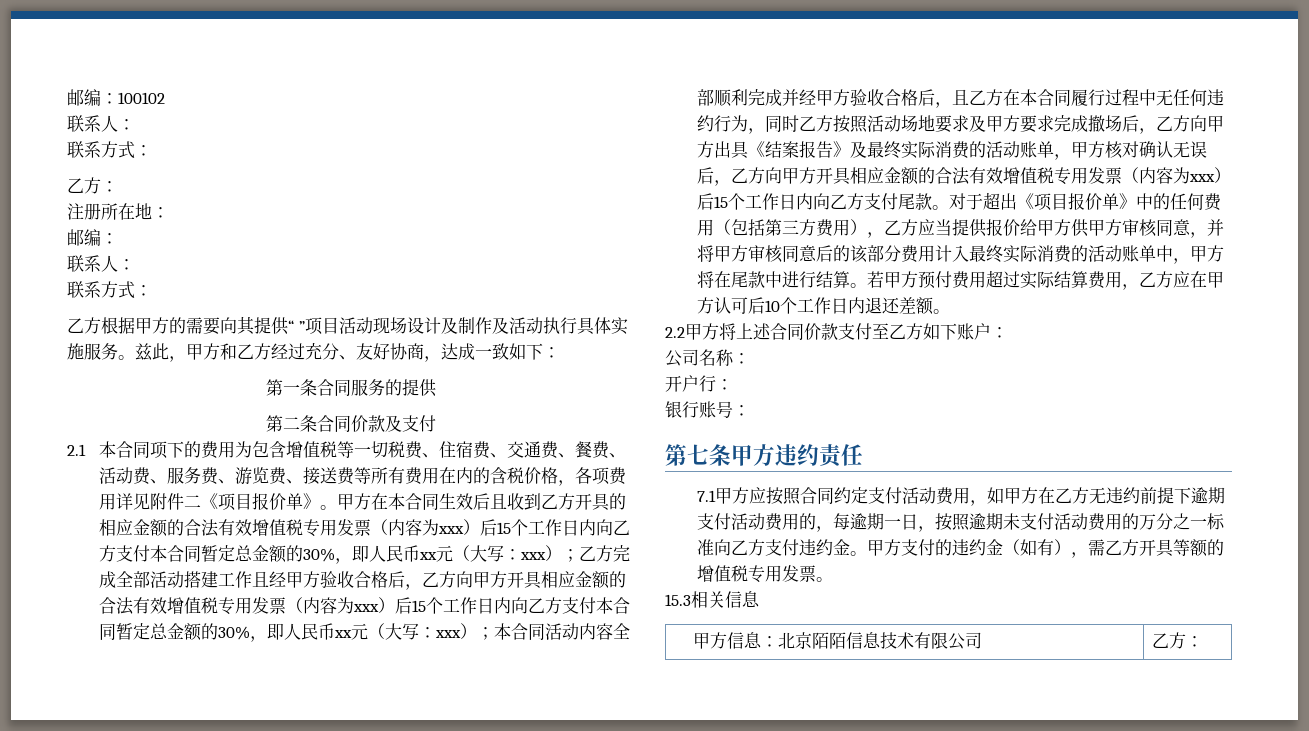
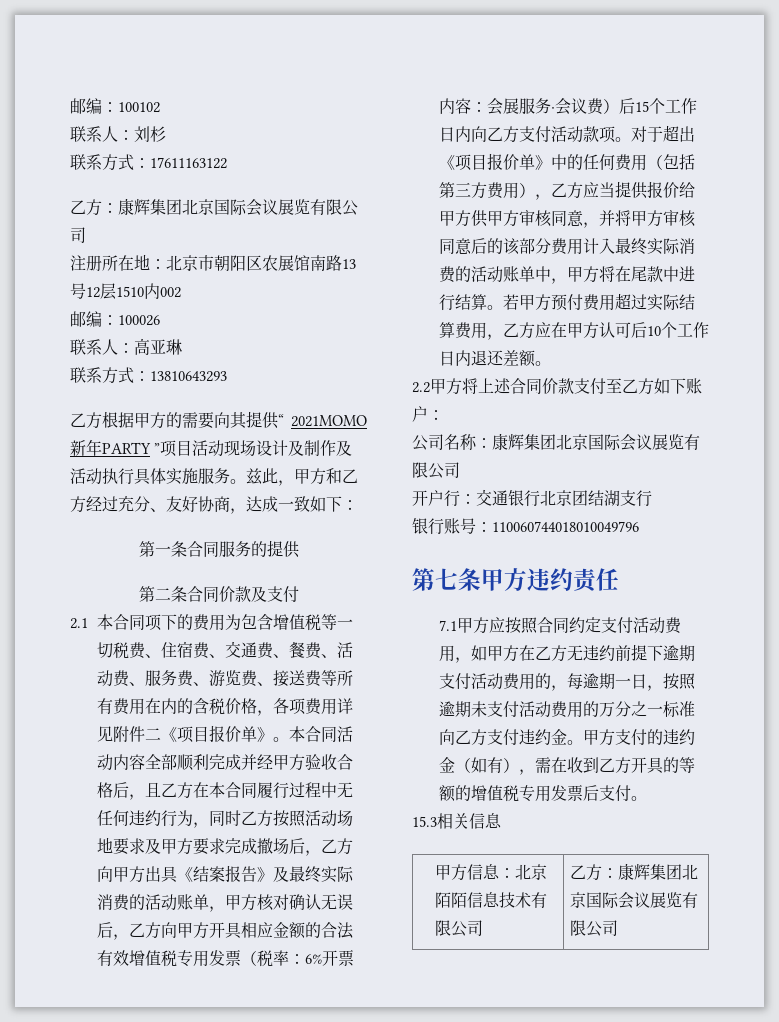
[67,141,152,159] [67,177,118,194] [67,203,169,220] [67,229,118,246] [67,255,135,272] [67,281,152,299] // 联系方式： // 乙方： // 注册所在地： // 邮编： // 联系人： // 联系方式： -> [134,126,166,143] [70,154,227,171] [70,198,358,216] [70,227,86,243] [70,254,356,272] [70,283,181,300] [70,311,160,327] [70,338,182,355] [70,367,227,384] 刘杉 // 联系方式：17611163122 // 乙方：康辉集团北京国际会议展览有限公司 // 注册所在地：北京市朝阳区农展馆南路13号12层1510内002 // 邮编：100026 // 联系人：高亚琳 // 联系方式：13810643293
(294, 326) none -> [291,415,367,427] [70,439,151,456] 2021MOMO新年PARTY
[336,493,626,511] [98,519,630,537] [98,545,630,564] [98,571,626,590] [98,597,630,615] [98,623,494,642] 甲方在本合同生效后且收到乙方开具的相应金额的合法有效增值税专用发票（内容为xxx）后15个工作日内向乙方支付本合同暂定总金额的30%，即人民币xx元（大写：xxx）；乙方完成全部活动搭建工作且经甲方验收合格后，乙方向甲方开具相应金额的合法有效增值税专用发票（内容为xxx）后15个工作日内向乙方支付本合同暂定总金额的30%，即人民币xx元（大写：xxx）； -> (289, 739) none
[1138,167,1231,184] [696,193,932,210] 内容为xxx）后15个工作日内向乙方支付尾款 -> [256,950,354,967] [438,98,697,115] [438,126,616,143] 税率：6%开票内容：会展服务·会议费）后15个工作日内向乙方支付活动款项
[665,375,733,392] // 开户行： -> [492,433,700,451] [412,462,460,479] [412,489,652,507] 康辉集团北京国际会议展览有限公司 // 开户行：交通银行北京团结湖支行
(750, 410) none -> [492,521,639,532] 110060744018010049796
[1104,539,1174,557] 乙方开具 -> [550,757,679,774] 在收到乙方开具的
(816, 573) none -> [582,785,631,802] 后支付
(1204, 641) none -> [618,863,699,880] [570,892,699,909] [570,920,619,937] 康辉集团北京国际会议展览有限公司

